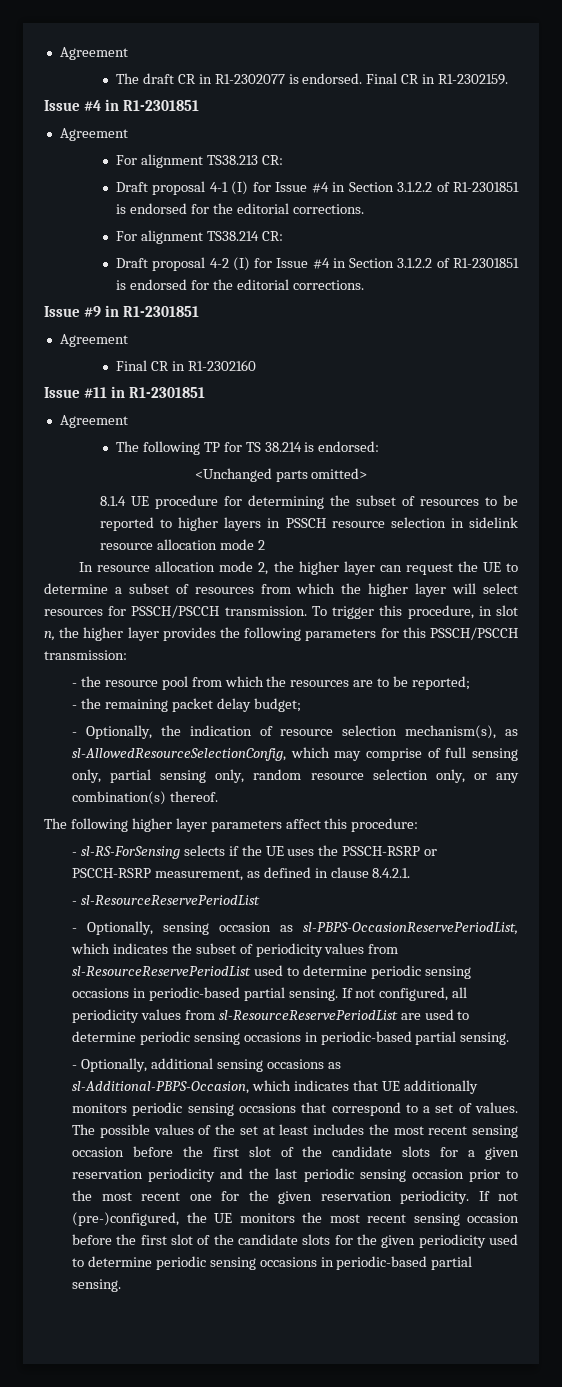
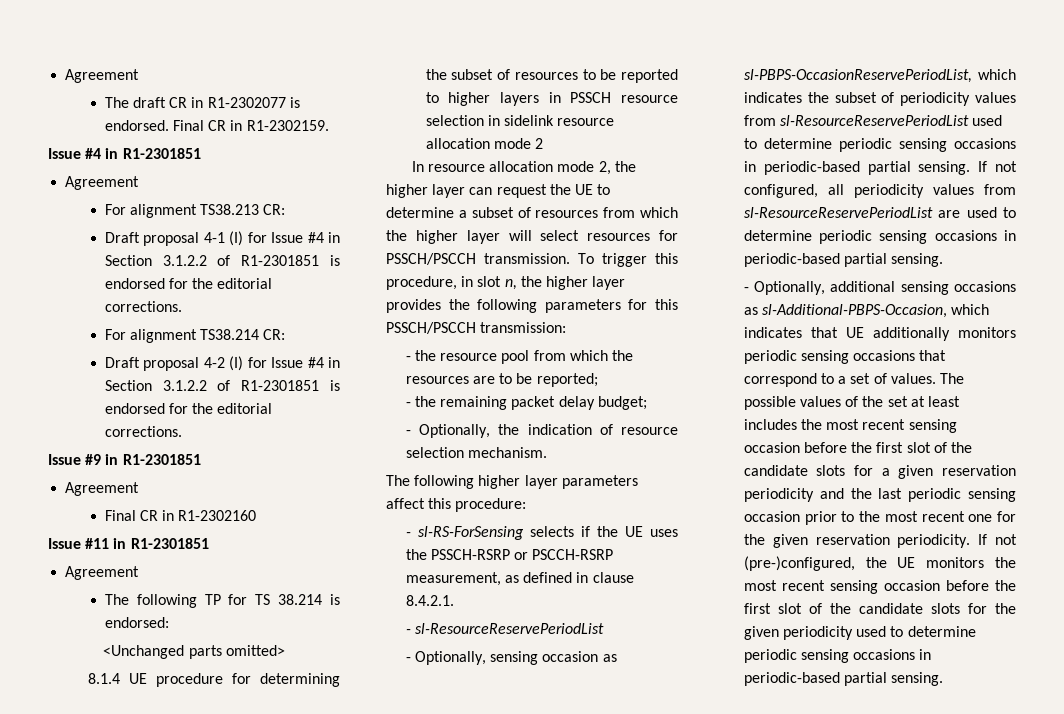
[405,725,518,739] [71,747,518,761] [71,769,520,783] [71,791,218,805] mechanism(s), as sl-AllowedResourceSelectionConfig, which may comprise of full sensing only, partial sensing only, random resource selection only, or any combination(s) thereof. -> [468,447,548,458] mechanism.

